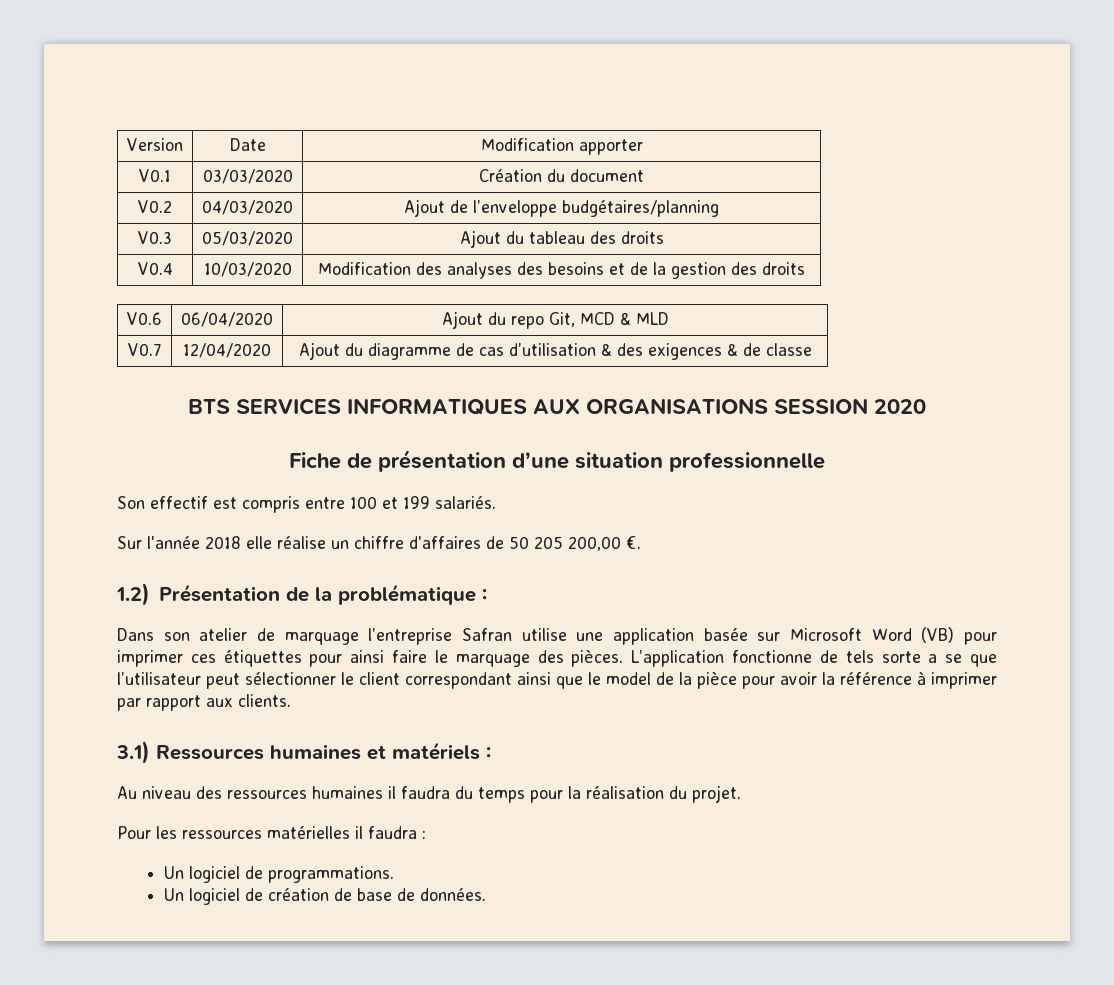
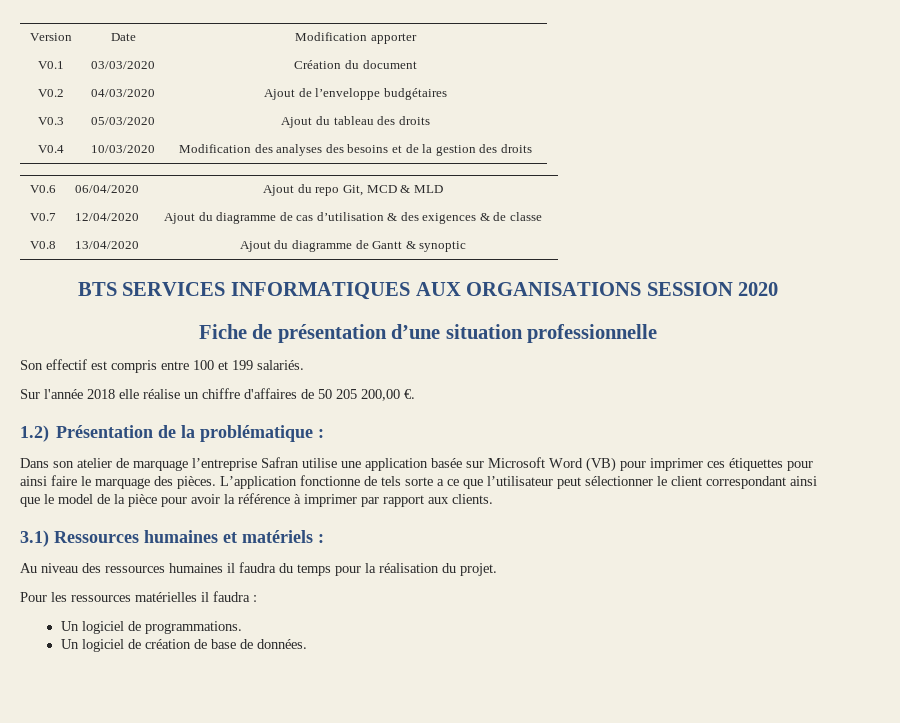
[562,200,719,217] budgétaires/planning -> [383,88,447,100] budgétaires
(812, 349) none -> [30,241,56,249] [75,241,139,249] [239,240,467,252] // V0.8 | 13/04/2020 | Ajout du diagramme de Gantt & synoptic
[945,654,963,663] se -> [447,479,459,486] ce

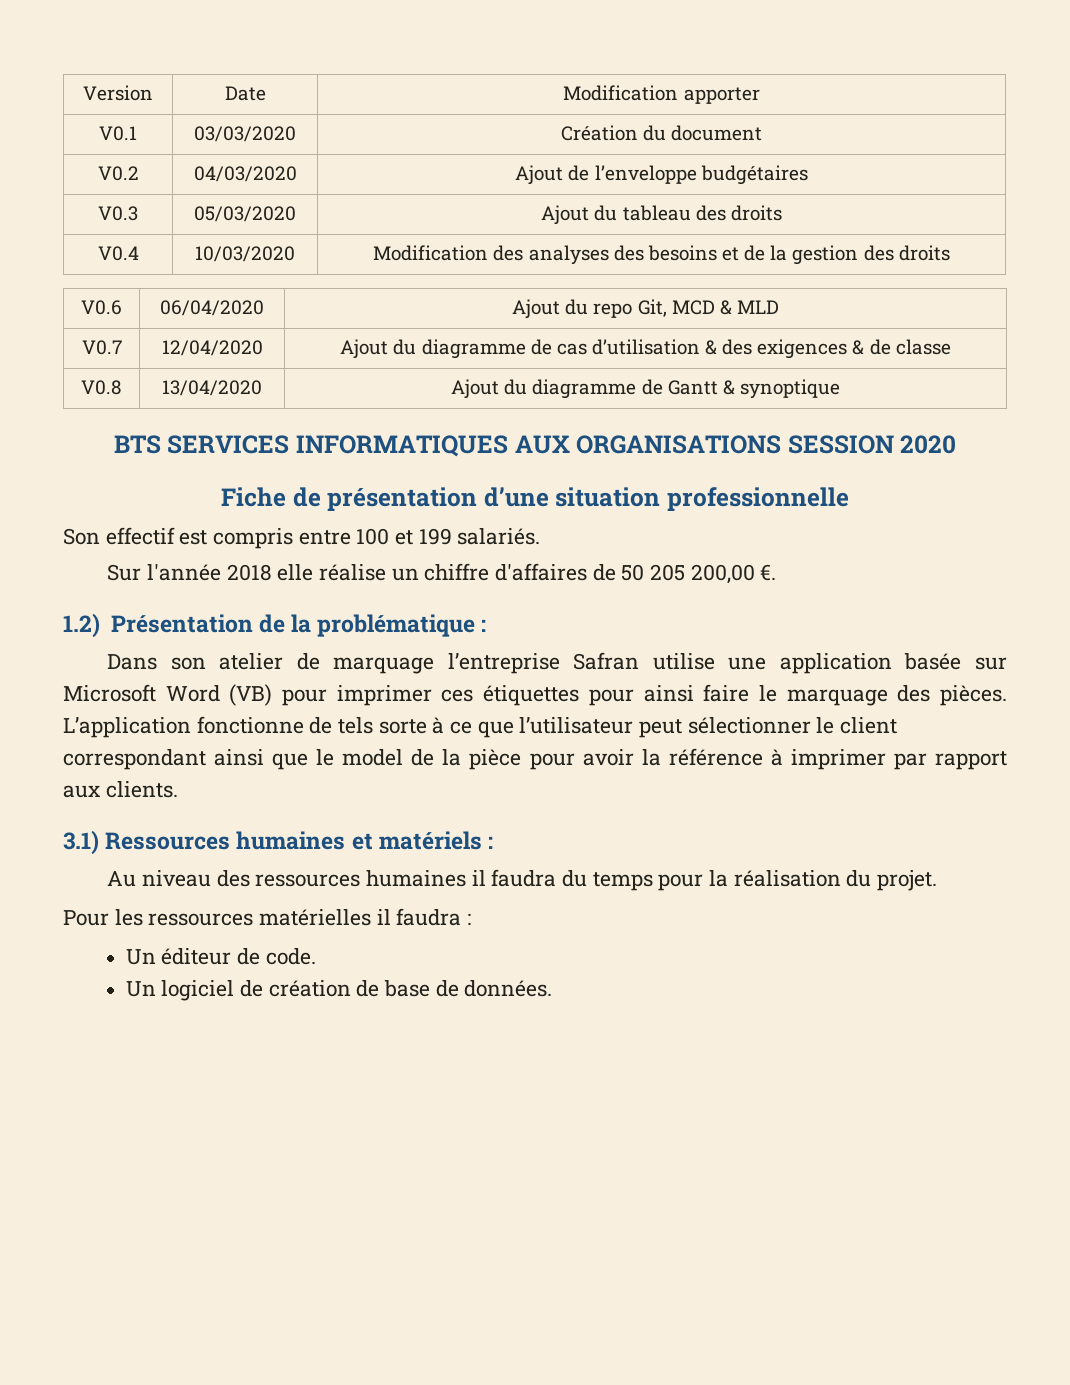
[419,241,467,252] synoptic -> [739,379,840,399] synoptique
[437,479,444,486] a -> [432,717,445,734] à
[81,621,242,634] logiciel de programmations. -> [161,948,316,965] éditeur de code.

